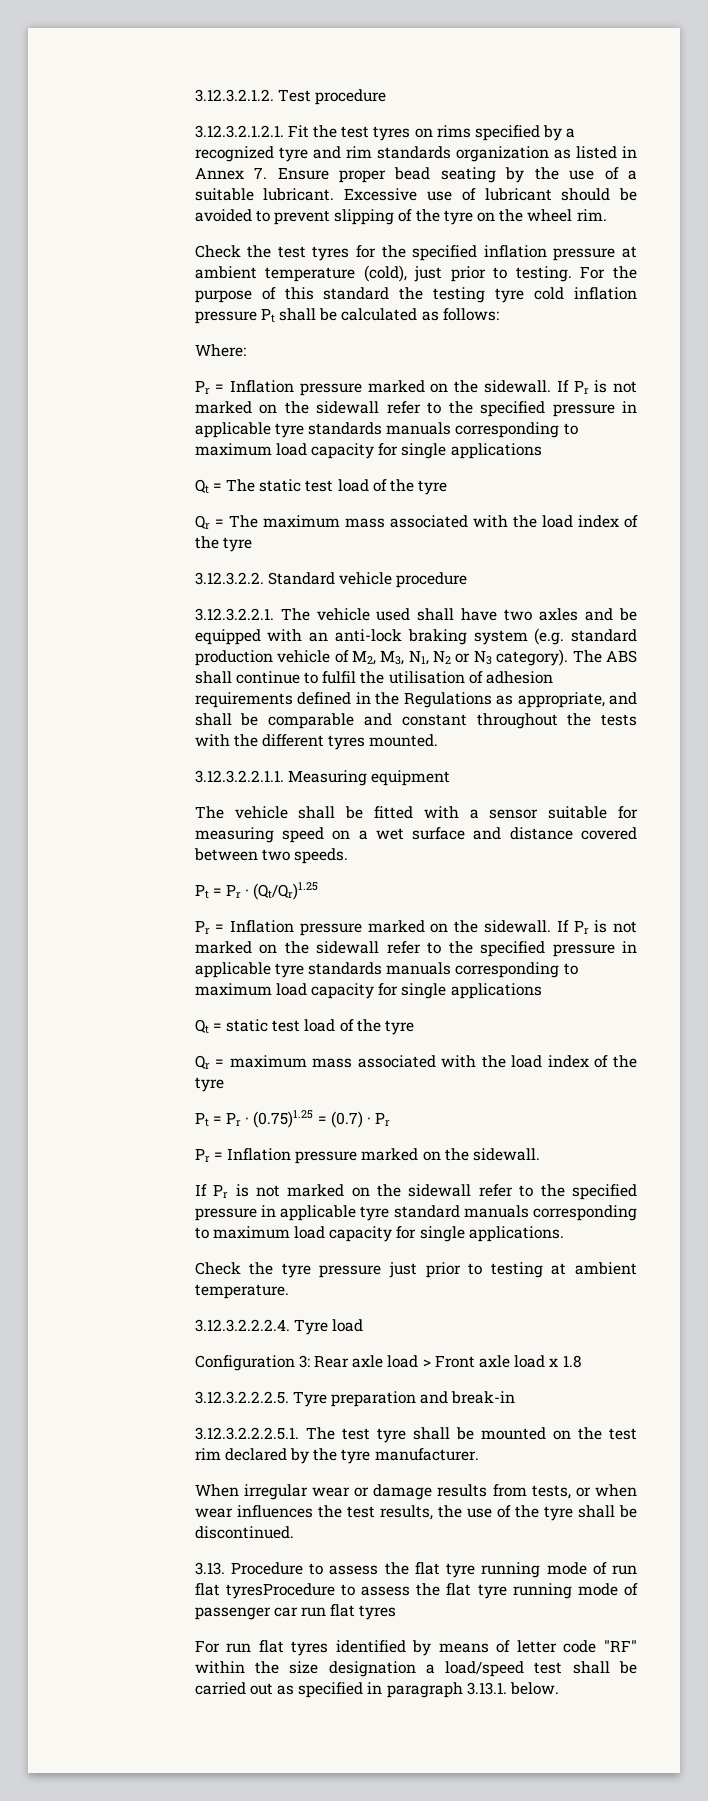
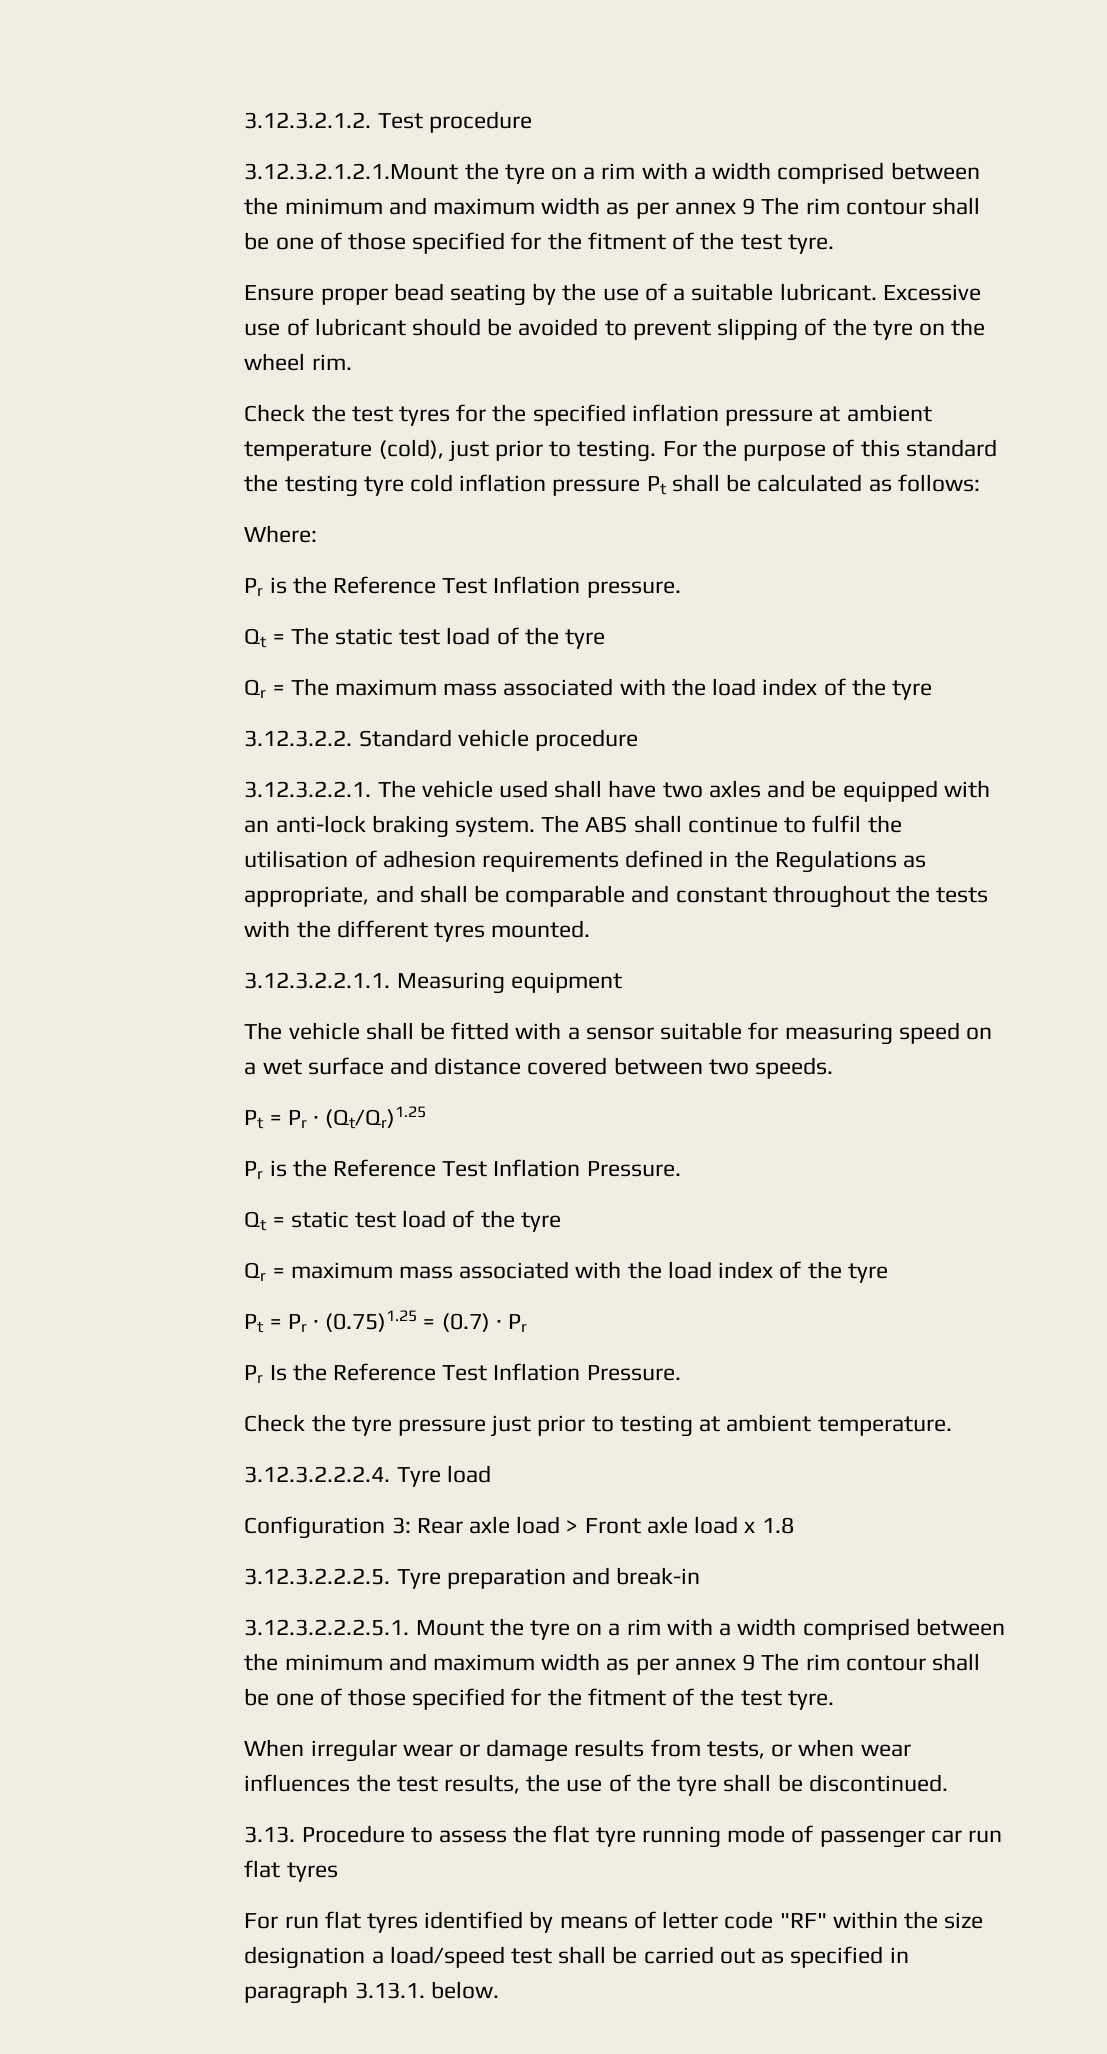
[194,125,576,141] [194,146,637,162] [194,167,268,180] 3.12.3.2.1.2.1. Fit the test tyres on rims specified by a recognized tyre and rim standards organization as listed in Annex 7. -> [244,162,980,184] [244,197,980,219] [244,232,834,254] 3.12.3.2.1.2.1.Mount the tyre on a rim with a width comprised between the minimum and maximum width as per annex 9 The rim contour shall be one of those specified for the fitment of the test tyre. //
[215,380,637,396] [194,401,638,417] [194,422,578,438] [194,443,542,459] = Inflation pressure marked on the sidewall. If Pr is not marked on the sidewall refer to the specified pressure in applicable tyre standards manuals corresponding to maximum load capacity for single applications -> [269,576,681,598] is the Reference Test Inflation pressure.
[473,628,637,645] [194,649,569,666] system (e.g. standard production vehicle of M2, M3, N1, N2 or N3 category). -> [455,817,536,837] system.
[215,920,637,936] [194,941,638,957] [194,962,578,978] [194,983,542,999] = Inflation pressure marked on the sidewall. If Pr is not marked on the sidewall refer to the specified pressure in applicable tyre standards manuals corresponding to maximum load capacity for single applications -> [269,1159,681,1177] is the Reference Test Inflation Pressure.
[213,1148,541,1164] [194,1184,638,1200] [194,1205,637,1221] [194,1226,564,1242] = Inflation pressure marked on the sidewall. // If Pr is not marked on the sidewall refer to the specified pressure in applicable tyre standard manuals corresponding to maximum load capacity for single applications. -> [269,1363,681,1381] Is the Reference Test Inflation Pressure.
[305,1427,638,1443] [194,1448,479,1464] The test tyre shall be mounted on the test rim declared by the tyre manufacturer. -> [415,1618,1005,1640] [244,1653,980,1675] [244,1688,834,1710] Mount the tyre on a rim with a width comprised between the minimum and maximum width as per annex 9 The rim contour shall be one of those specified for the fitment of the test tyre.
[611,1565,637,1575] [194,1583,638,1599] run flat tyresProcedure to assess the flat tyre running mode of -> (814, 1834) none

